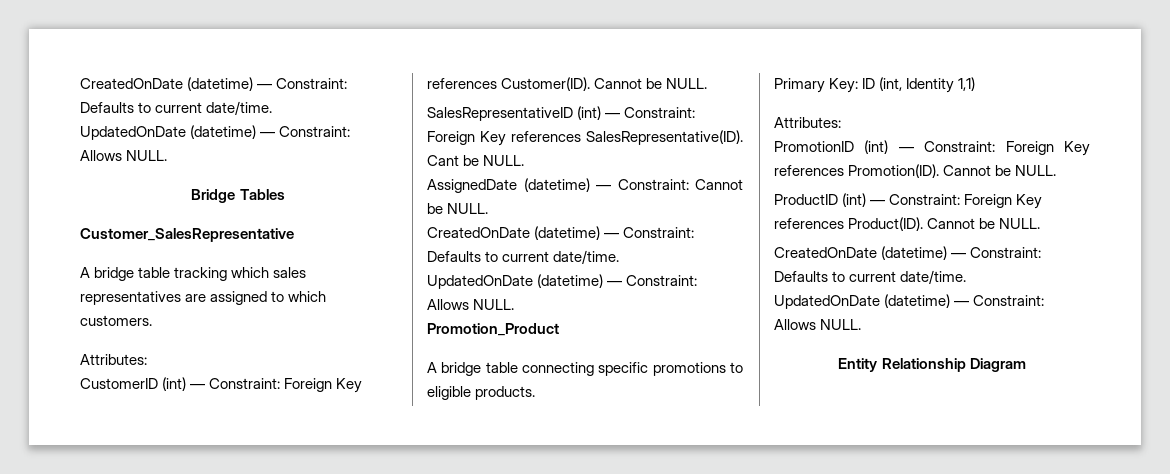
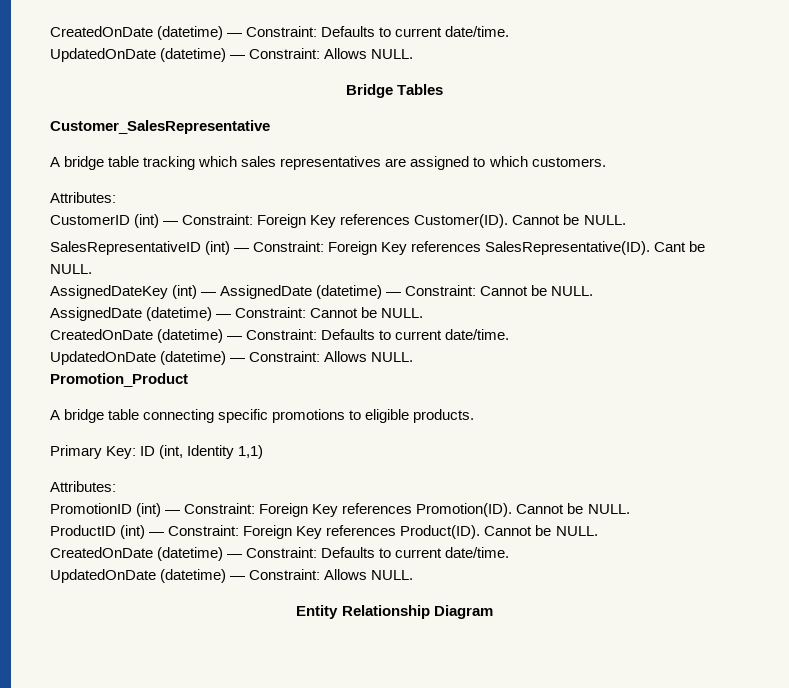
(525, 160) none -> [50,285,594,299] // AssignedDateKey (int) — AssignedDate (datetime) — Constraint: Cannot be NULL.

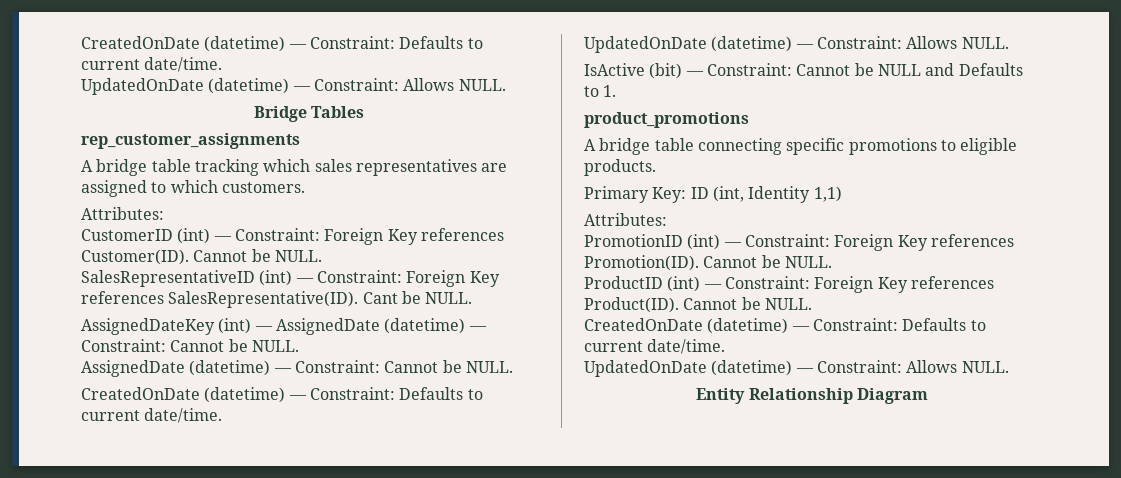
[50,120,270,134] Customer_SalesRepresentative -> [81,133,300,149] rep_customer_assignments
[50,373,188,387] Promotion_Product -> [584,63,1023,79] [584,85,617,97] [584,112,749,128] IsActive (bit) — Constraint: Cannot be NULL and Defaults to 1. // product_promotions

